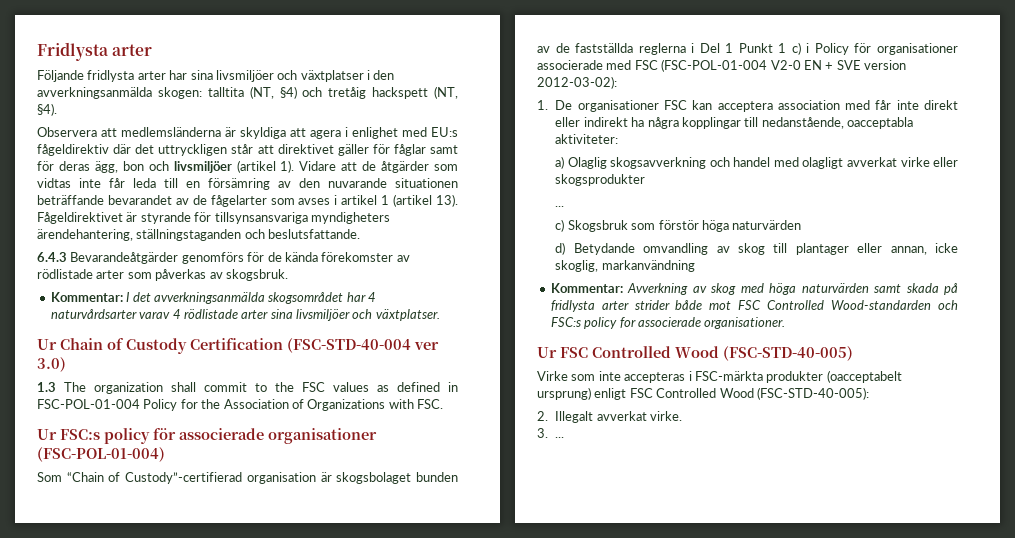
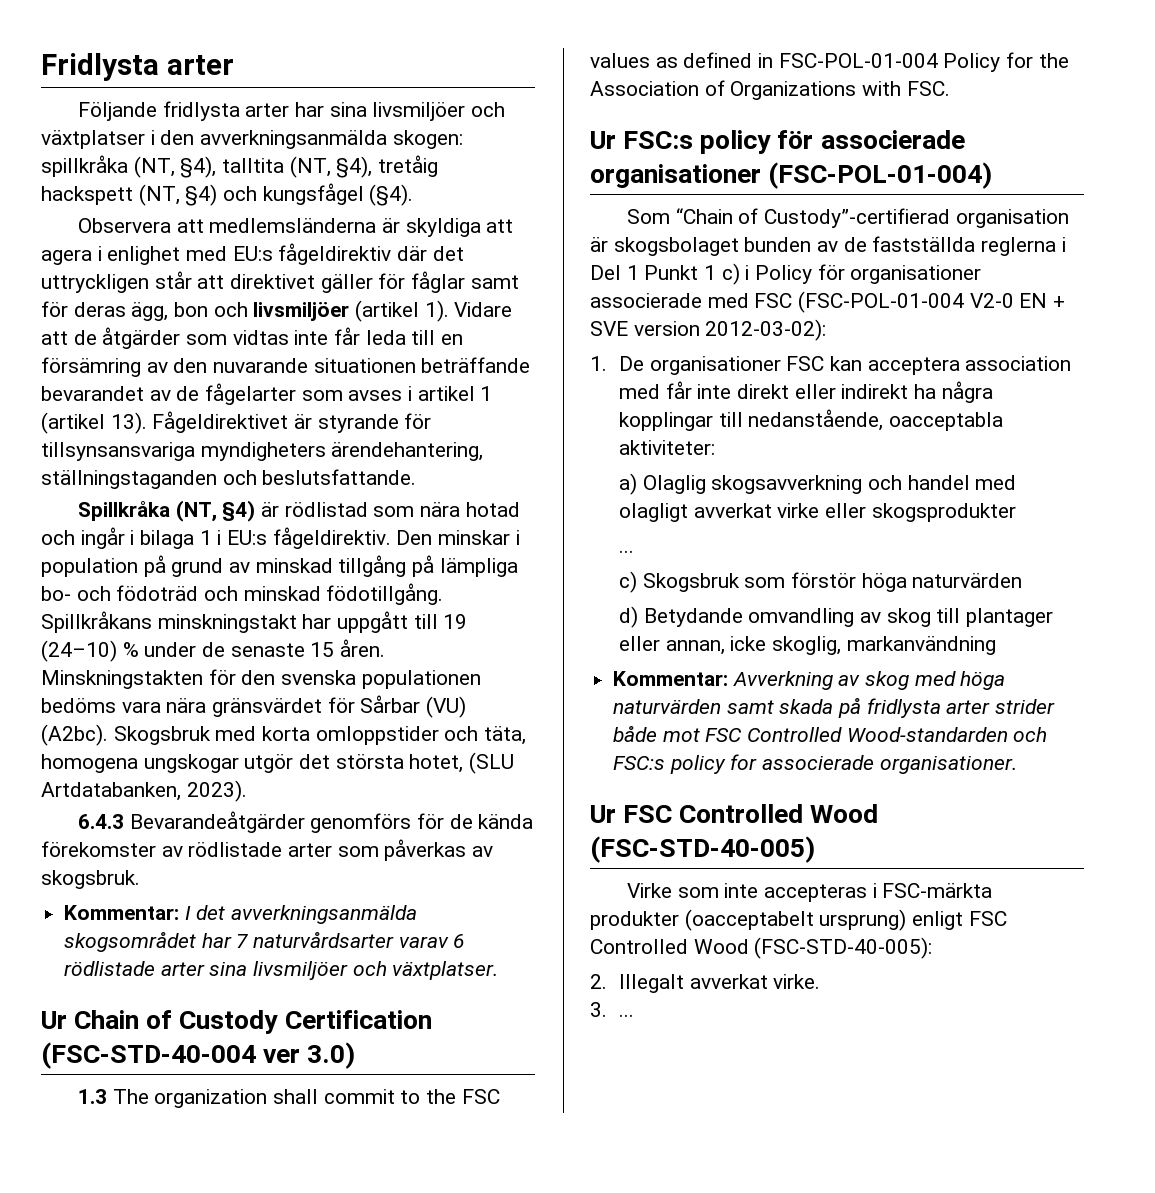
[207,86,458,99] [37,103,57,116] talltita (NT, §4) och tretåig hackspett (NT, §4). -> [41,155,439,178] [41,183,414,206] spillkråka (NT, §4), talltita (NT, §4), tretåig hackspett (NT, §4) och kungsfågel (§4).
(361, 234) none -> [77,500,520,522] [41,527,520,549] [41,555,518,577] [41,583,444,605] [41,611,468,633] [41,639,386,662] [41,669,481,689] [41,695,467,718] [41,724,527,746] [41,752,515,774] [41,780,247,802] // Spillkråka (NT, §4) är rödlistad som nära hotad och ingår i bilaga 1 i EU:s fågeldirektiv. Den minskar i population på grund av minskad tillgång på lämpliga bo- och födoträd och minskad födotillgång. Spillkråkans minskningstakt har uppgått till 19 (24–10) % under de senaste 15 åren. Minskningstakten för den svenska populationen bedöms vara nära gränsvärdet för Sårbar (VU) (A2bc). Skogsbruk med korta omloppstider och täta, homogena ungskogar utgör det största hotet, (SLU Artdatabanken, 2023).
[368,292,376,302] 4 -> [236,934,249,948] 7
[172,309,181,319] 4 -> [453,934,465,948] 6

